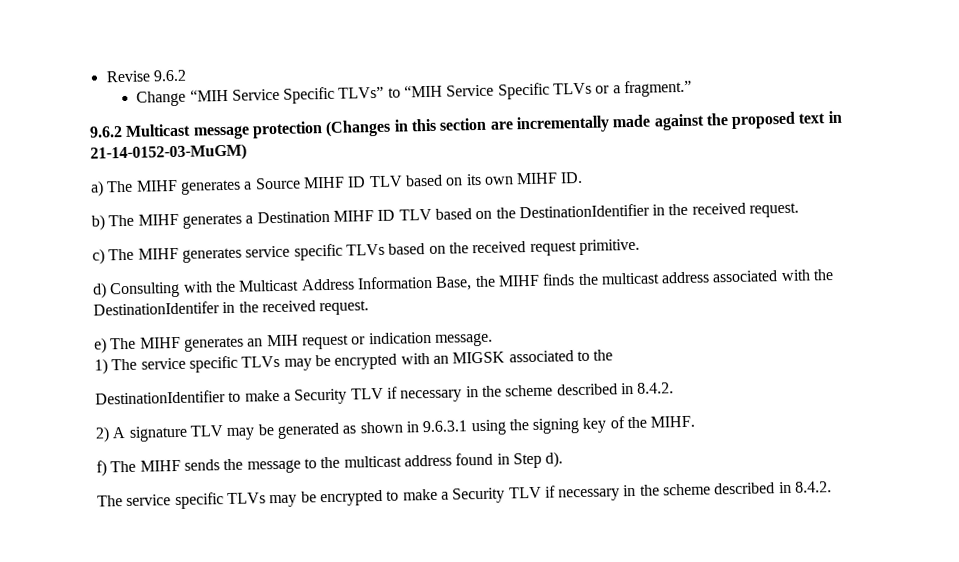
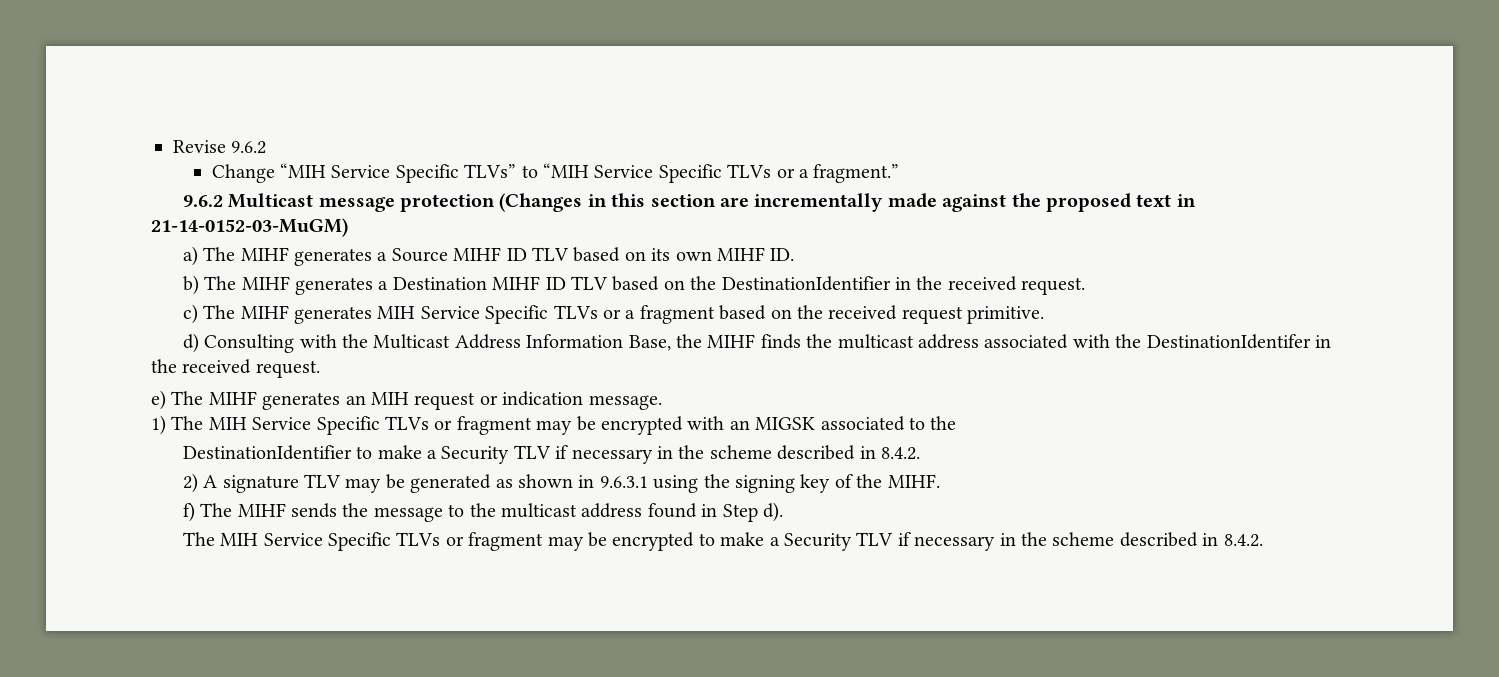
[245,243,385,261] service specific TLVs -> [377,305,715,324] MIH Service Specific TLVs or a fragment
[140,355,281,373] service specific TLVs -> [208,416,532,435] MIH Service Specific TLVs or fragment
[126,492,266,510] service specific TLVs -> [220,532,544,551] MIH Service Specific TLVs or fragment

